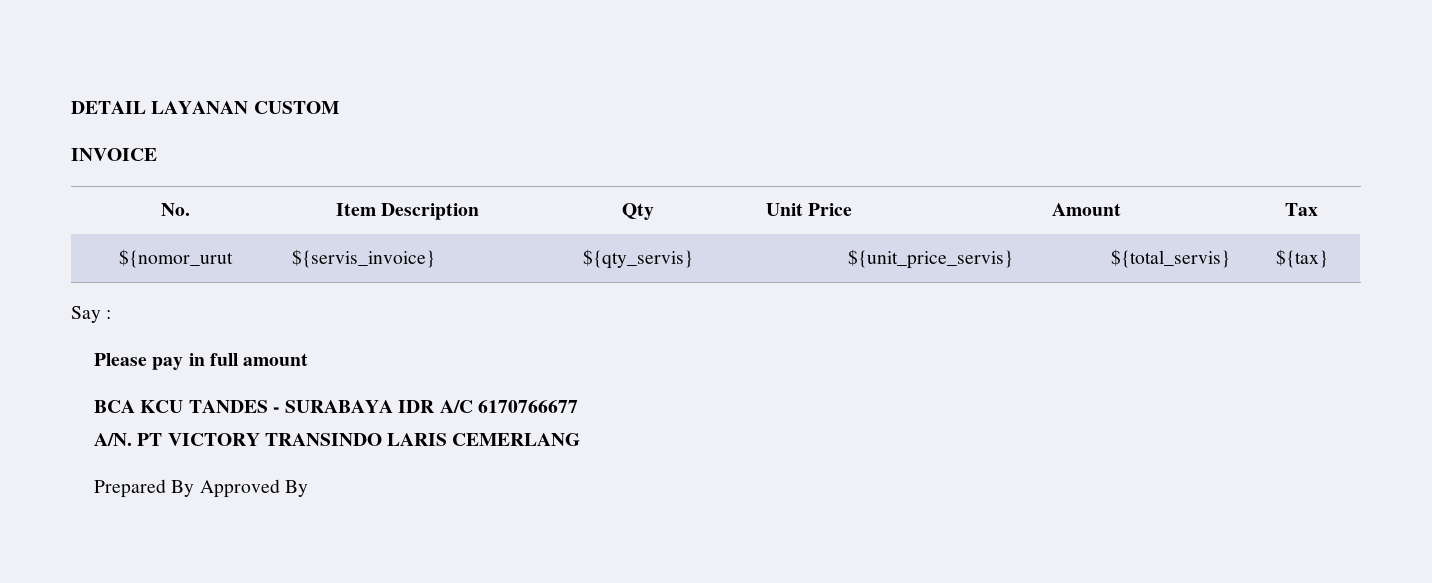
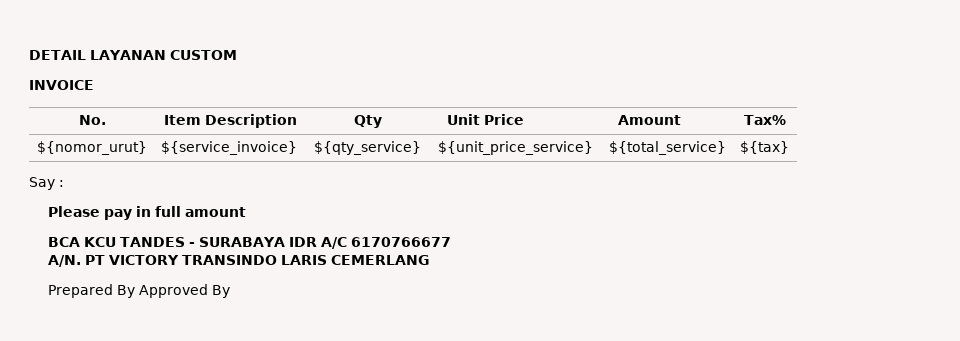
[1285,203,1318,216] [119,249,233,268] [291,249,435,268] [582,249,693,269] [848,249,1014,269] [1111,249,1231,268] Tax // ${nomor_urut | ${servis_invoice} | ${qty_servis} | ${unit_price_servis} | ${total_servis} -> [743,115,786,125] [37,141,147,155] [161,141,298,155] [314,141,421,155] [437,141,593,155] [608,141,726,155] Tax% // ${nomor_urut} | ${service_invoice} | ${qty_service} | ${unit_price_service} | ${total_service}

